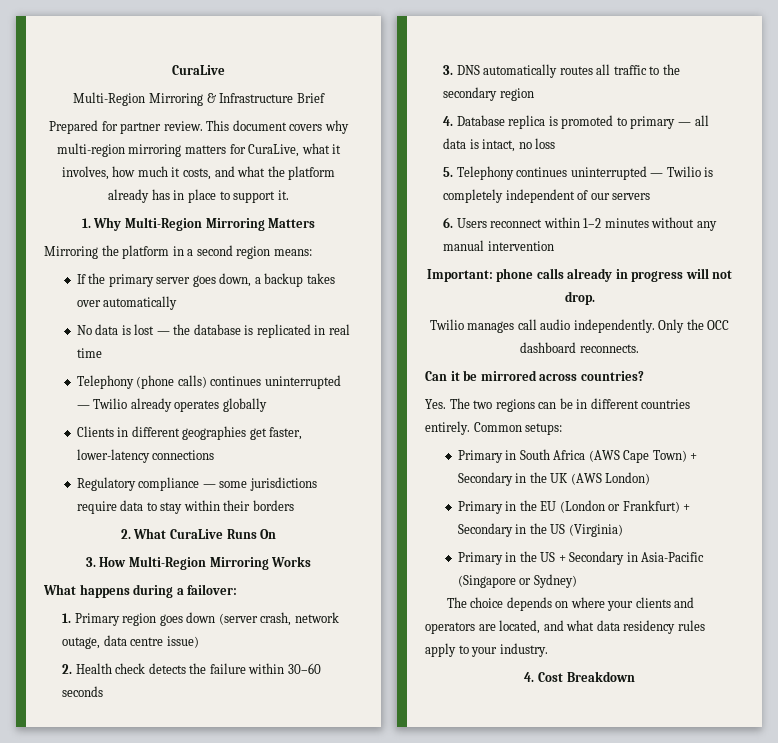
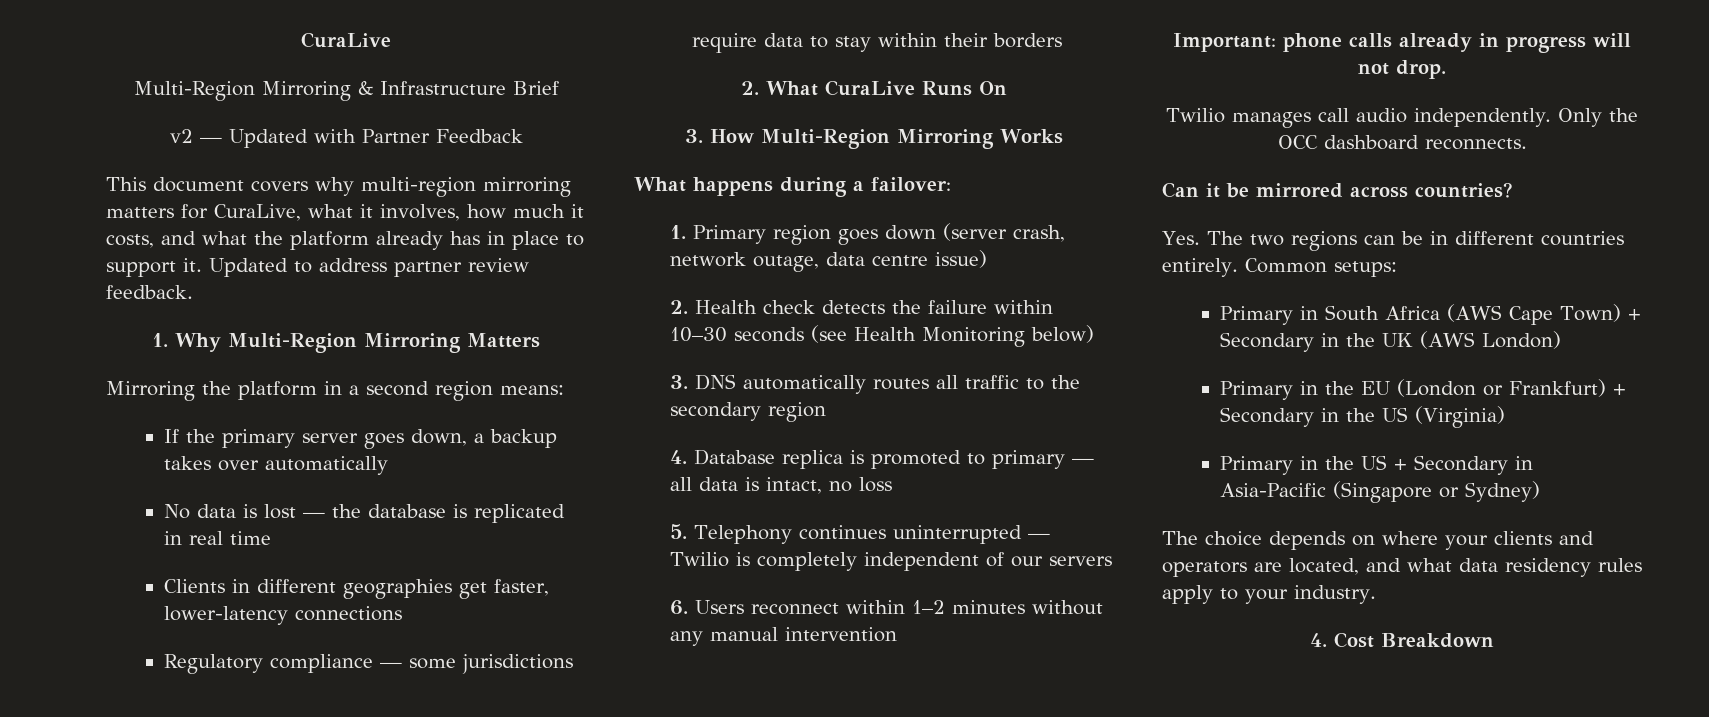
[49,120,203,134] Prepared for partner review. -> [169,129,523,148] v2 — Updated with Partner Feedback //
(289, 195) none -> [209,258,529,277] [106,285,193,299] Updated to address partner review feedback.
[76,375,341,389] [76,398,267,412] // Telephony (phone calls) continues uninterrupted — Twilio already operates globally -> (272, 538) none
[287,663,321,674] 30–60 -> [669,327,727,342] 10–30
(104, 691) none -> [810,325,1094,347] (see Health Monitoring below)

